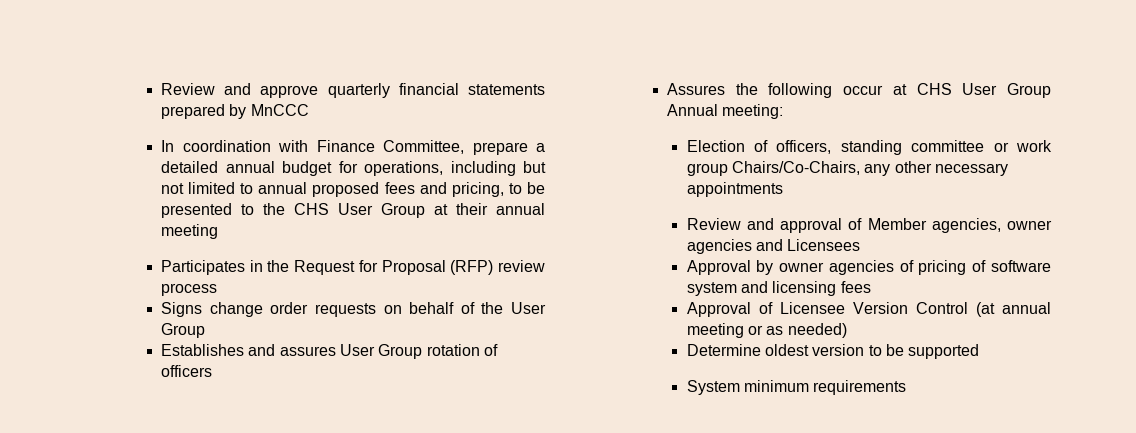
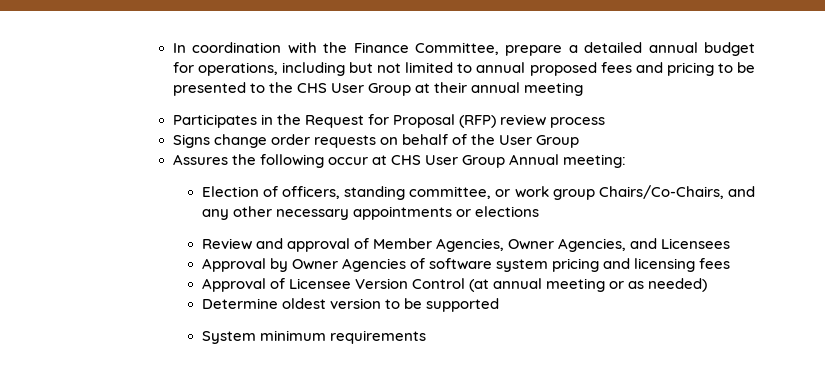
[161,83,545,98] [161,104,309,119] Review and approve quarterly financial statements prepared by MnCCC // -> (172, 48) none
(309, 146) none -> [323,42,348,53] the
[451,182,504,197] pricing, -> [666,62,714,76] pricing
[161,344,499,359] [161,365,213,377] // Establishes and assures User Group rotation of officers -> (580, 141) none
[911,140,985,152] committee -> [409,186,492,199] committee,
(860, 168) none -> [728,186,755,197] and
(783, 189) none -> [455,206,539,217] or elections
[931,218,1052,233] [686,239,752,254] agencies, owner agencies -> [435,238,626,252] Agencies, Owner Agencies,
[779,260,967,275] owner agencies of pricing -> [291,258,406,272] Owner Agencies
(737, 289) none -> [551,258,599,272] pricing

